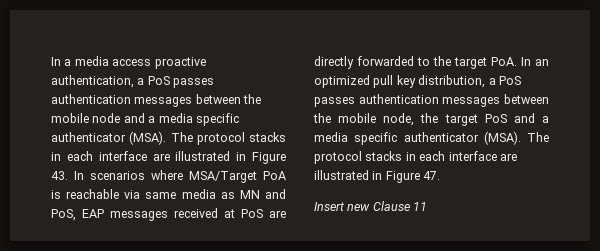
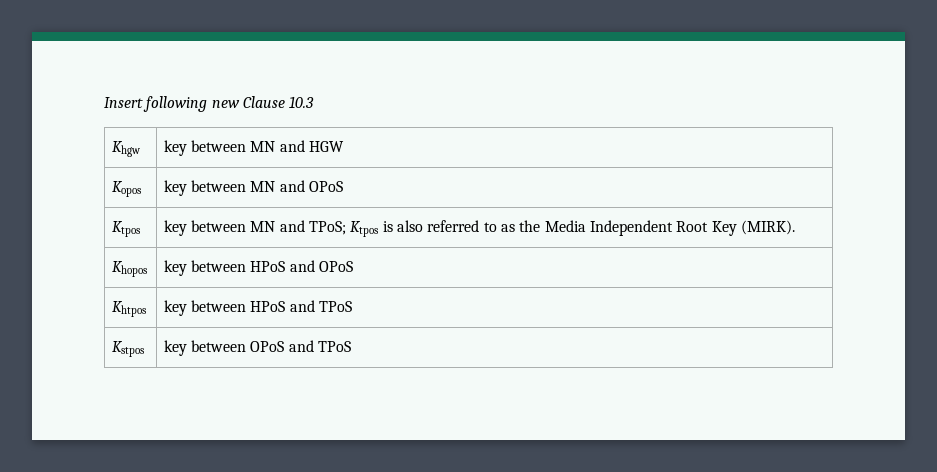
[51,56,206,69] [51,75,215,88] [51,94,262,107] [51,113,239,126] [51,131,286,145] [51,151,286,164] [51,170,286,183] [51,189,286,199] [51,208,286,221] [314,56,549,69] [314,75,521,88] [314,94,549,107] [313,113,549,126] [314,131,549,145] [314,151,517,164] [314,170,441,183] [314,201,428,211] In a media access proactive authentication, a PoS passes authentication messages between the mobile node and a media specific authenticator (MSA). The protocol stacks in each interface are illustrated in Figure 43. In scenarios where MSA/Target PoA is reachable via same media as MN and PoS, EAP messages received at PoS are directly forwarded to the target PoA. In an optimized pull key distribution, a PoS passes authentication messages between the mobile node, the target PoS and a media specific authenticator (MSA). The protocol stacks in each interface are illustrated in Figure 47. // Insert new Clause 11 -> [104,96,315,112] [111,141,140,157] [163,140,345,156] [111,181,141,197] [163,180,344,196] [111,221,140,237] [163,220,795,237] [111,261,147,277] [163,260,354,276] [111,301,146,317] [163,300,353,316] [111,341,144,357] [163,340,352,356] Insert following new Clause 10.3 // Khgw | key between MN and HGW // Kopos | key between MN and OPoS // Ktpos | key between MN and TPoS; Ktpos is also referred to as the Media Independent Root Key (MIRK). // Khopos | key between HPoS and OPoS // Khtpos | key between HPoS and TPoS // Kstpos | key between OPoS and TPoS

